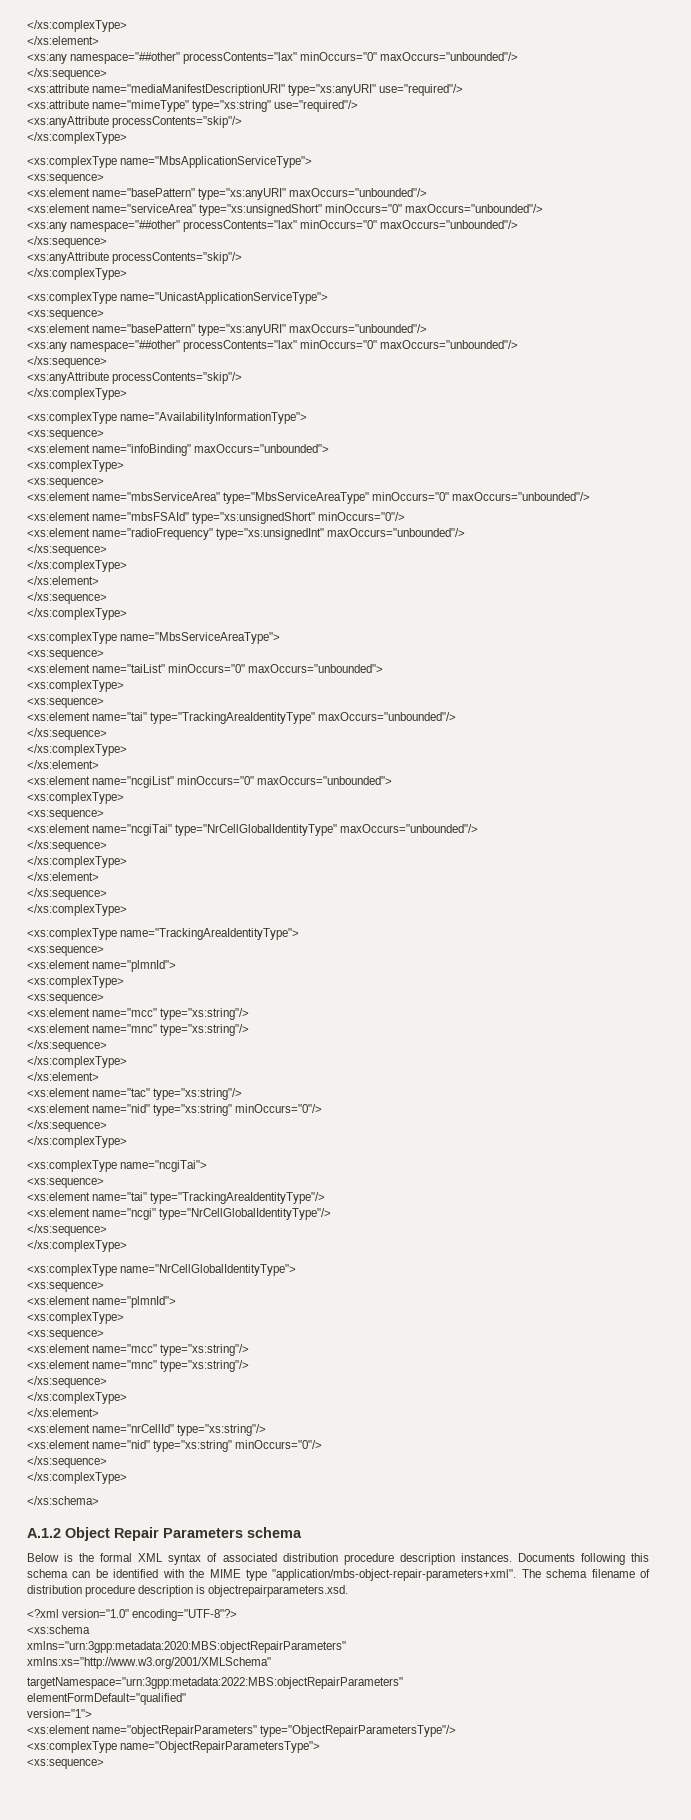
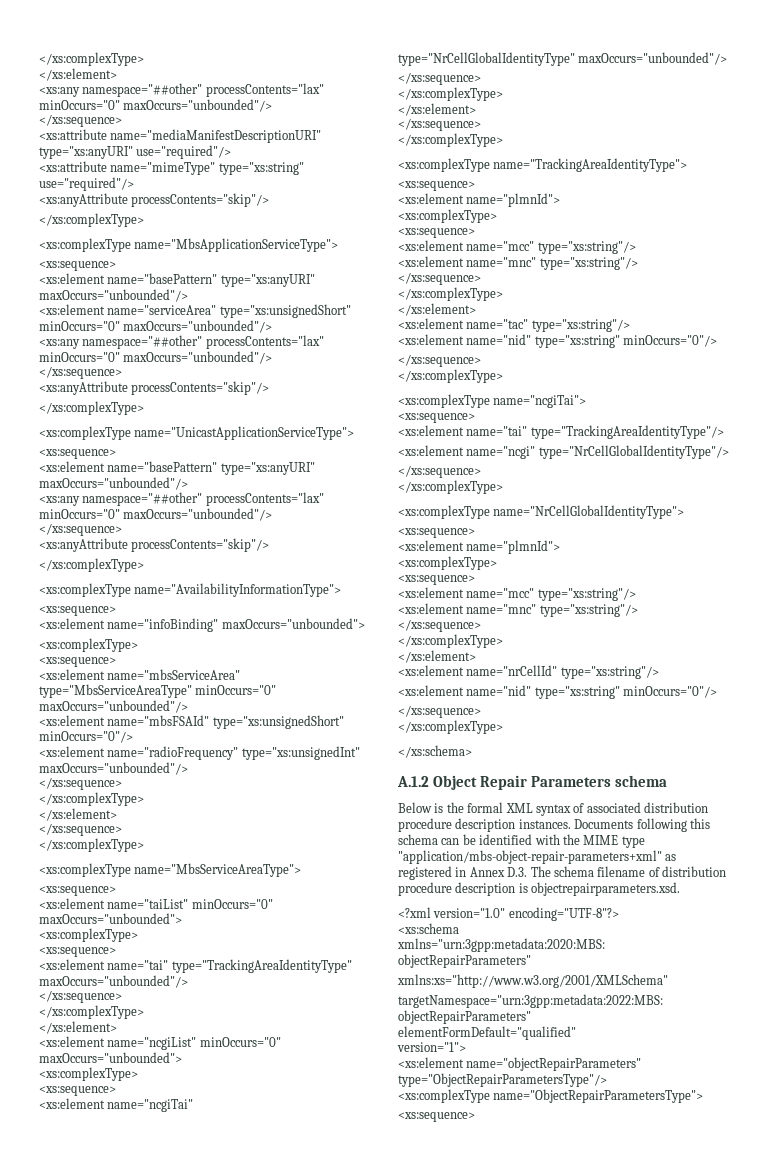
[272,1569,517,1581] "application/mbs-object-repair-parameters+xml". -> [398,850,677,864] [398,866,528,880] "application/mbs-object-repair-parameters+xml" as registered in Annex D.3.

